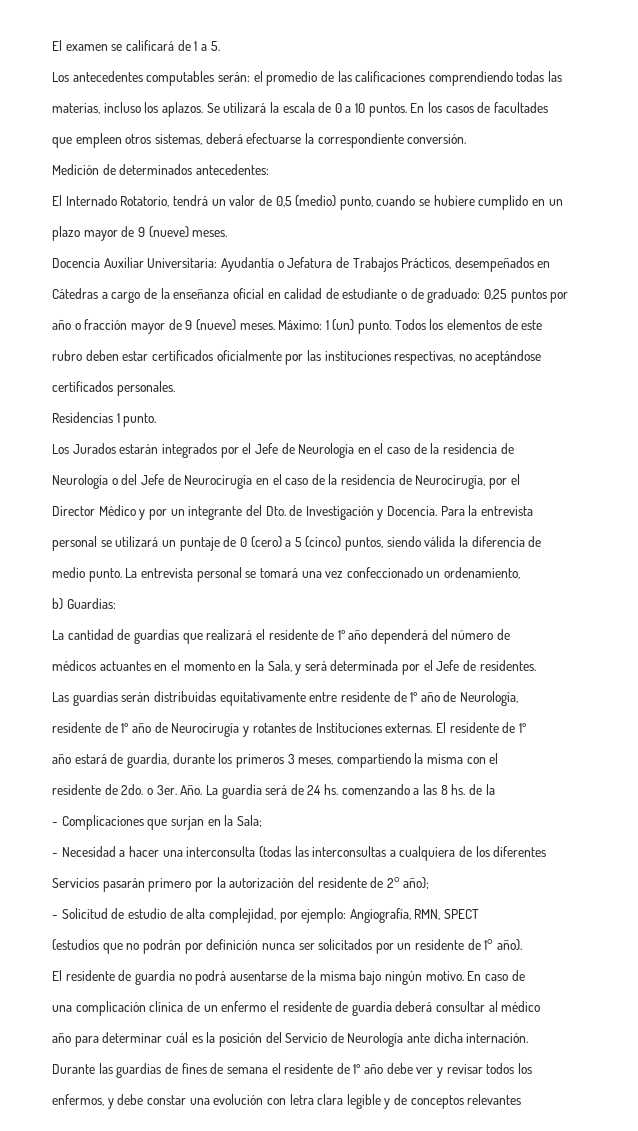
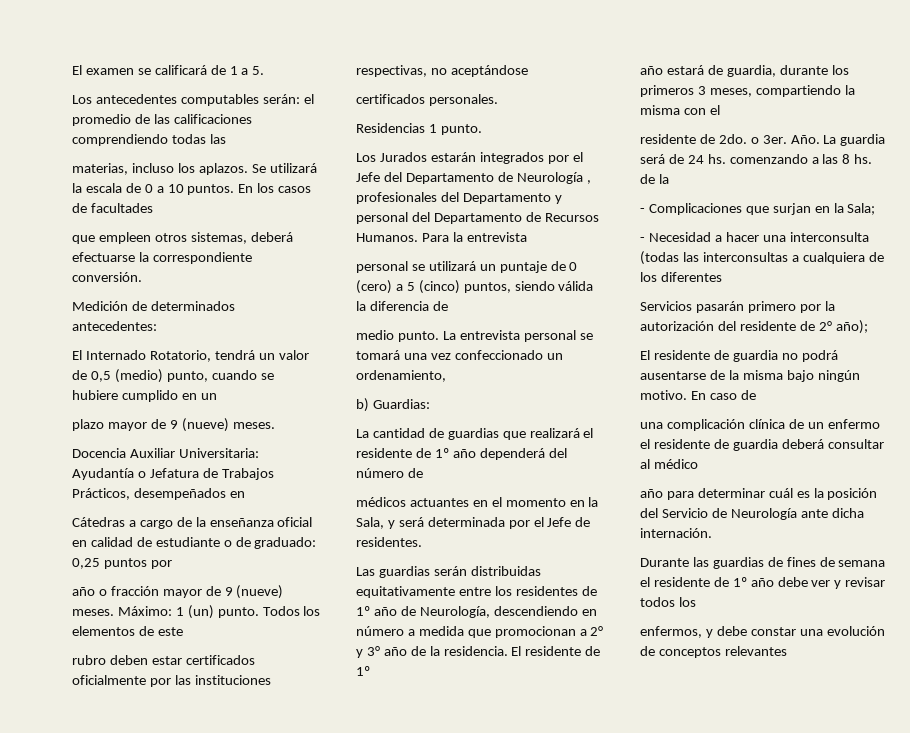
[281,443,514,458] [52,474,520,489] [52,505,438,520] de Neurología en el caso de la residencia de // Neurología o del Jefe de Neurocirugía en el caso de la residencia de Neurocirugía, por el // Director Médico y por un integrante del Dto. de Investigación y Docencia. -> [383,172,591,184] [356,192,562,204] [356,212,599,224] [356,233,418,242] del Departamento de Neurología , profesionales del Departamento y personal del Departamento de Recursos Humanos.
[340,691,390,702] residente -> [494,586,578,596] los residentes
[52,722,433,737] // residente de 1º año de Neurocirugía y rotantes de Instituciones externas. -> [493,606,597,616] [356,626,604,638] [356,646,508,658] descendiendo en número a medida que promocionan a 2° y 3° año de la residencia.
[52,908,480,923] [52,939,523,954] // - Solicitud de estudio de alta complejidad, por ejemplo: Angiografía, RMN, SPECT // (estudios que no podrán por definición nunca ser solicitados por un residente de 1° año). -> (868, 327) none
[266,1094,391,1109] con letra clara legible y -> (885, 631) none

